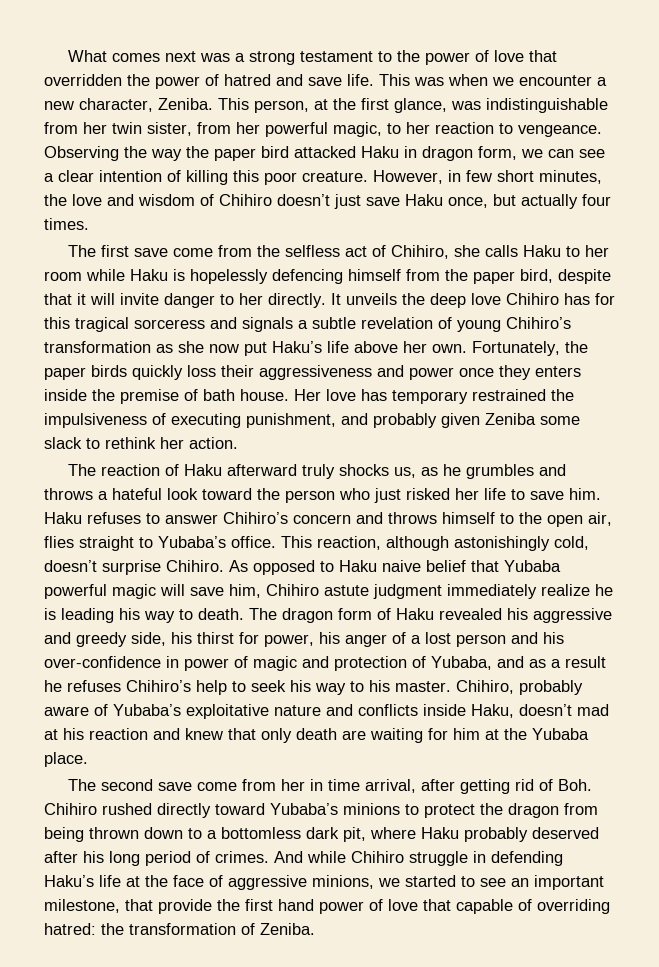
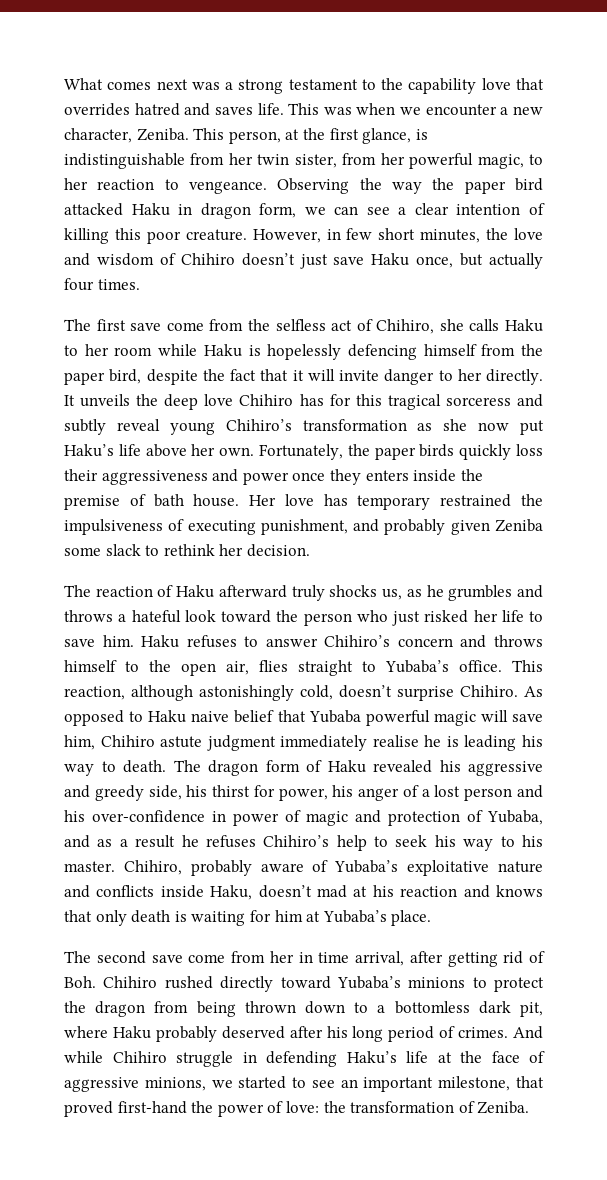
[425,50,558,65] [44,74,219,89] power of love that overridden the power of -> [408,78,544,94] [64,103,130,116] capability love that overrides
[308,77,342,86] save -> [214,107,253,115] saves
[451,101,481,110] was -> [415,129,428,140] is
(611, 276) none -> [202,369,256,381] the fact
[242,317,452,332] signals a subtle revelation of -> [64,419,160,435] subtly reveal
[189,437,238,449] action. -> [246,544,310,557] decision.
[541,584,590,596] realize -> [372,735,419,747] realise
[185,728,223,740] knew -> [495,885,543,897] knows
[342,730,366,740] are -> [174,911,187,922] is
[504,728,589,740] the Yubaba -> [322,910,387,923] Yubaba’s
[158,899,610,914] [44,923,96,935] provide the first hand power of love that capable of overriding hatred: -> [64,1101,319,1117] proved first-hand the power of love:

